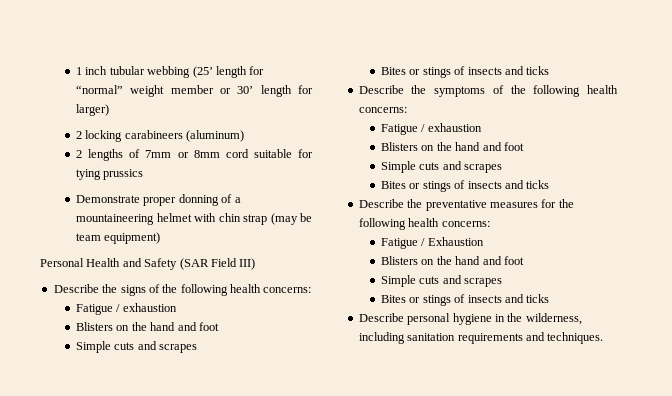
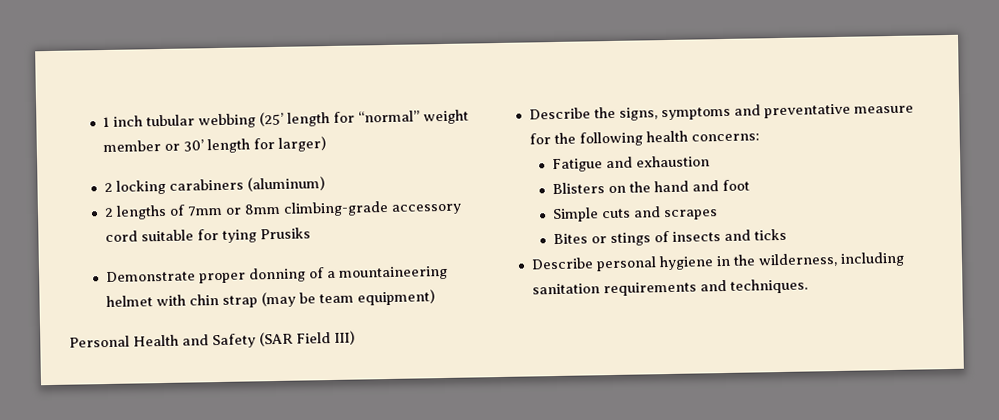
[124,130,183,139] carabineers -> [168,178,244,191] carabiners
(220, 154) none -> [282,200,462,217] climbing-grade accessory
[103,169,144,180] prussics -> [259,227,311,240] Prusiks
[120,284,312,296] [76,303,177,315] [76,322,219,331] [76,341,198,353] [381,66,550,78] [358,85,618,97] [358,107,407,113] [381,123,482,135] [381,142,524,151] [381,161,503,173] [381,180,550,192] [358,199,538,211] signs of the following health concerns: // Fatigue / exhaustion // Blisters on the hand and foot // Simple cuts and scrapes // Bites or stings of insects and ticks // Describe the symptoms of the following health concerns: // Fatigue / exhaustion // Blisters on the hand and foot // Simple cuts and scrapes // Bites or stings of insects and ticks // Describe the preventative measures -> [618,103,914,121] signs, symptoms and preventative measure
[421,237,484,246] / Exhaustion -> [605,155,710,169] and exhaustion

